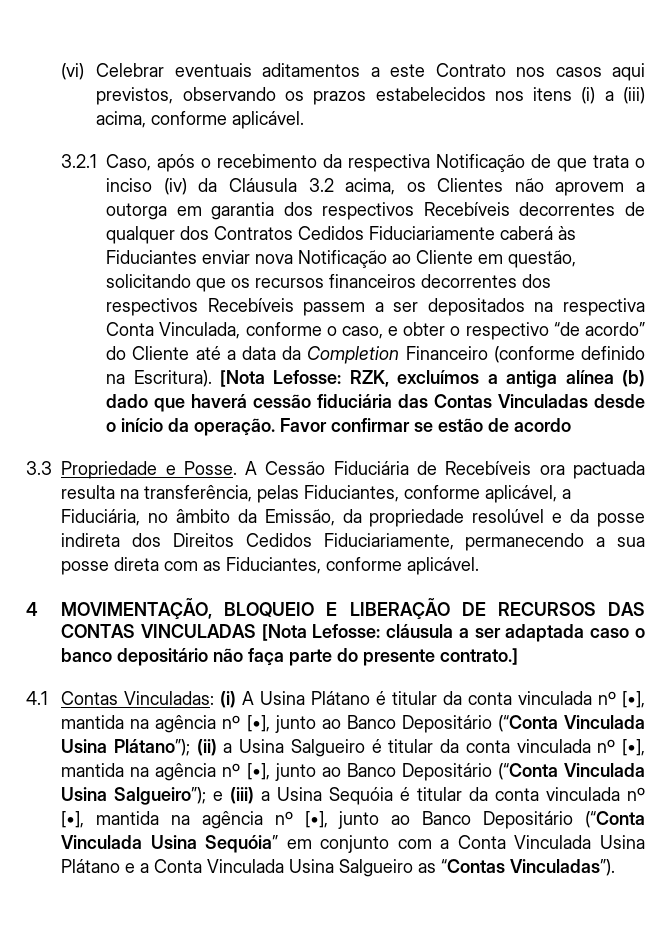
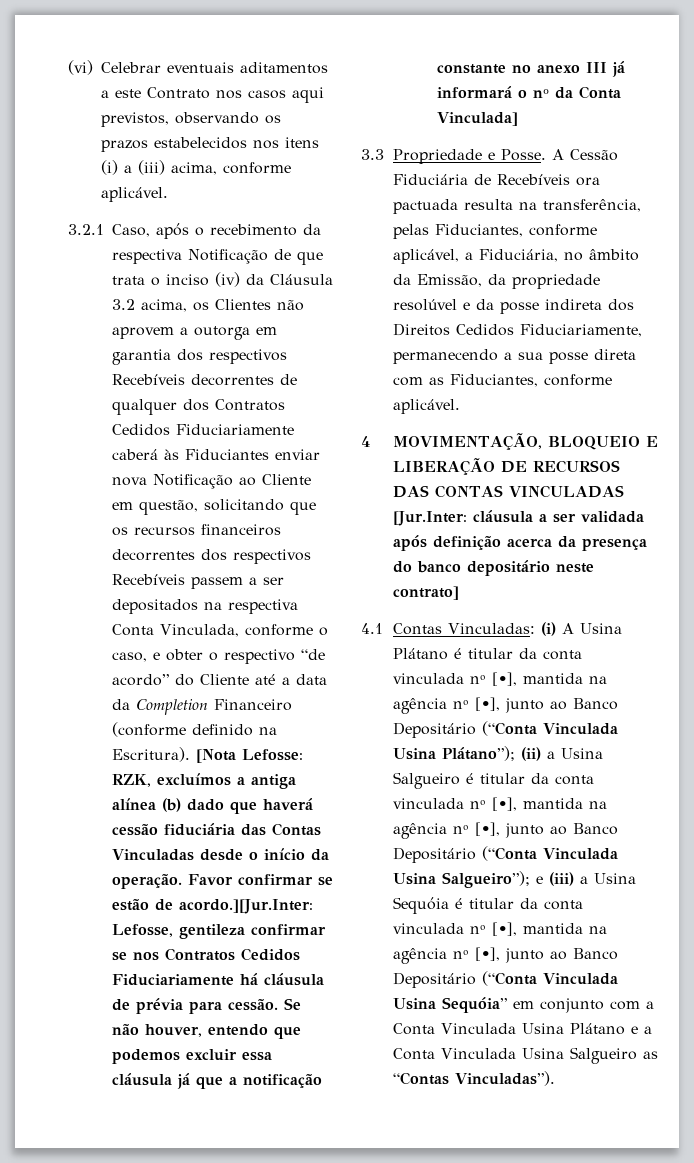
[514,418,572,432] acordo -> [178,899,313,914] [111,924,326,939] [111,948,300,961] [111,973,324,986] [111,998,301,1014] [111,1023,301,1039] [111,1049,272,1064] [111,1073,322,1089] [436,61,625,77] [436,86,621,99] [436,112,518,126] acordo.][Jur.Inter: Lefosse, gentileza confirmar se nos Contratos Cedidos Fiduciariamente há cláusula de prévia para cessão. Se não houver, entendo que podemos excluir essa cláusula já que a notificação constante no anexo III já informará o nº da Conta Vinculada]
[261,624,381,641] [Nota Lefosse: -> [392,511,467,526] [Jur.Inter:
[505,624,645,642] [61,648,519,666] adaptada caso o banco depositário não faça parte do presente contrato.] -> [580,511,644,523] [392,535,647,551] [392,560,594,576] [392,586,459,600] validada após definição acerca da presença do banco depositário neste contrato]

